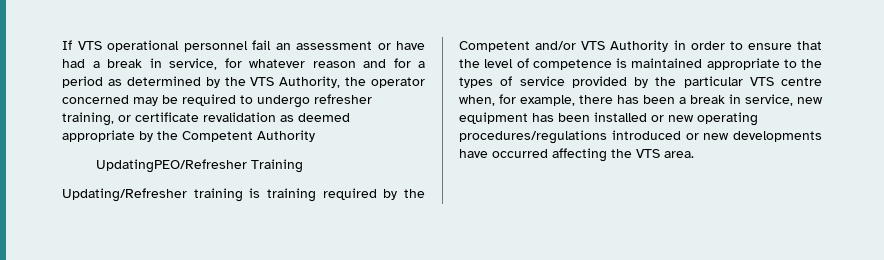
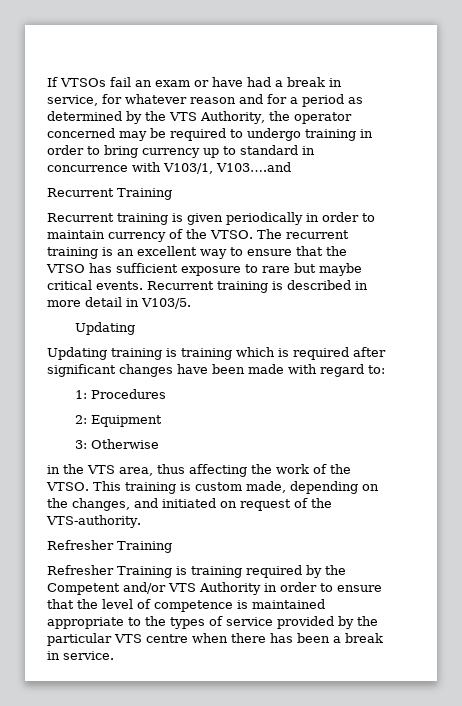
[77,40,248,52] VTS operational personnel -> [60,78,106,87] VTSOs
[296,41,372,50] assessment -> [155,80,190,87] exam
[314,94,372,104] [62,112,350,126] [62,130,315,142] [96,159,304,173] [62,188,261,202] refresher training, or certificate revalidation as deemed appropriate by the Competent Authority // UpdatingPEO/Refresher Training // Updating/Refresher training is -> [305,129,373,141] [47,145,315,158] [47,162,291,174] [47,188,172,200] [47,212,375,225] [47,229,349,242] [47,246,347,259] [46,263,362,276] [47,280,368,293] [47,297,191,309] [75,322,136,335] [47,347,386,360] [47,364,385,377] [75,389,167,399] [75,415,163,427] [75,439,160,449] [47,464,351,477] [46,481,379,494] [47,498,332,511] [46,515,141,528] [47,540,172,553] [47,565,187,578] training in order to bring currency up to standard in concurrence with V103/1, V103….and // Recurrent Training // Recurrent training is given periodically in order to maintain currency of the VTSO. The recurrent training is an excellent way to ensure that the VTSO has sufficient exposure to rare but maybe critical events. Recurrent training is described in more detail in V103/5. // Updating // Updating training is training which is required after significant changes have been made with regard to: // 1: Procedures // 2: Equipment // 3: Otherwise // in the VTS area, thus affecting the work of the VTSO. This training is custom made, depending on the changes, and initiated on request of the VTS-authority. // Refresher Training // Refresher Training is
[459,94,575,106] when, for example, -> [192,633,228,643] when
[745,94,823,106] [459,112,758,126] [459,130,822,144] [459,148,694,162] service, new equipment has been installed or new operating procedures/regulations introduced or new developments have occurred affecting the VTS area. -> [63,651,114,660] service.

